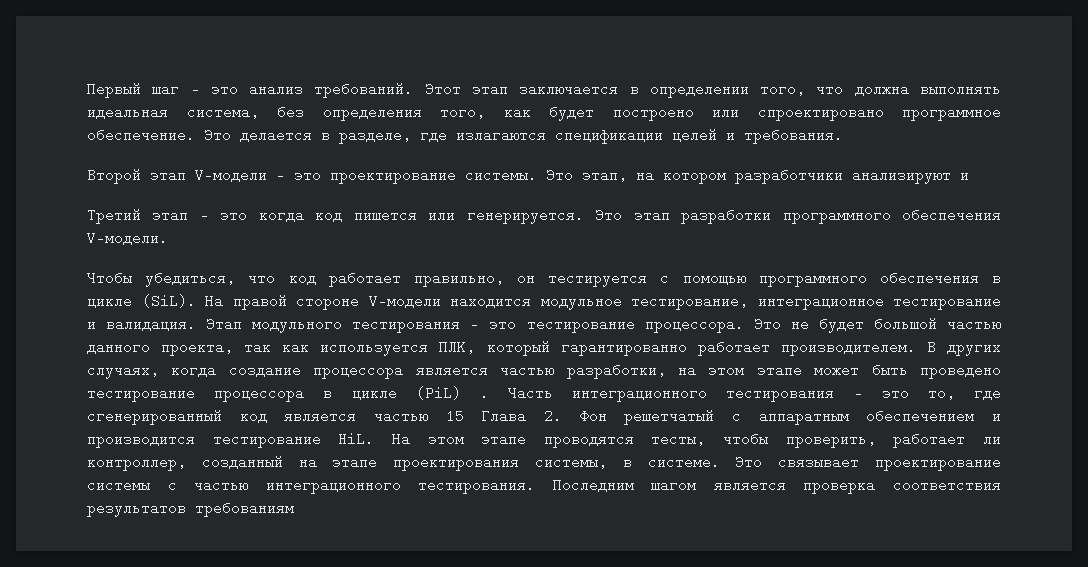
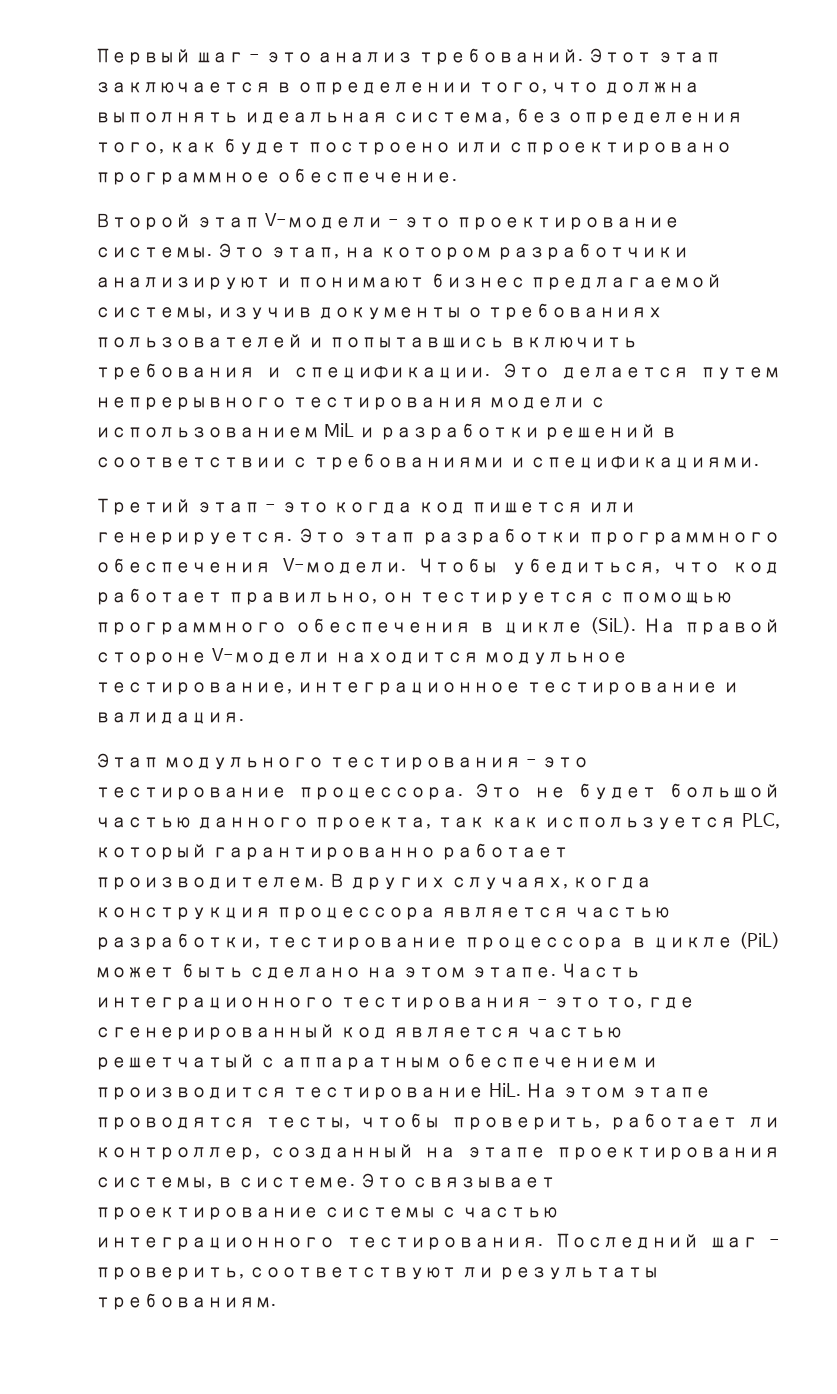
[204,126,843,144] Это делается в разделе, где излагаются спецификации целей и требования. -> (457, 175) none
(969, 174) none -> [296,273,723,290] [95,303,664,320] [95,334,638,348] [95,363,780,380] [95,397,606,410] [95,423,678,440] [95,453,760,470] понимают бизнес предлагаемой системы, изучив документы о требованиях пользователей и попытавшись включить требования и спецификации. Это делается путем непрерывного тестирования модели с использованием MiL и разработки решений в соответствии с требованиями и спецификациями.
(168, 237) // -> (407, 566) none
(197, 323) none -> (244, 718) //
[439,338,476,355] ПЛК, -> [742,813,781,829] PLC,
[228,361,301,378] создание -> [95,907,271,920] конструкция
[677,361,1001,379] на этом этапе может быть проведено -> (260, 941) none
[479,386,489,400] . -> [95,963,557,979] может быть сделано на этом этапе.
[445,407,607,424] 15 Глава 2. Фон -> (622, 1032) none
[552,476,1001,494] [87,499,294,517] Последним шагом является проверка соответствия результатов требованиям -> [554,1233,780,1249] [95,1267,659,1280] [95,1293,276,1310] Последний шаг - проверить, соответствуют ли результаты требованиям.

